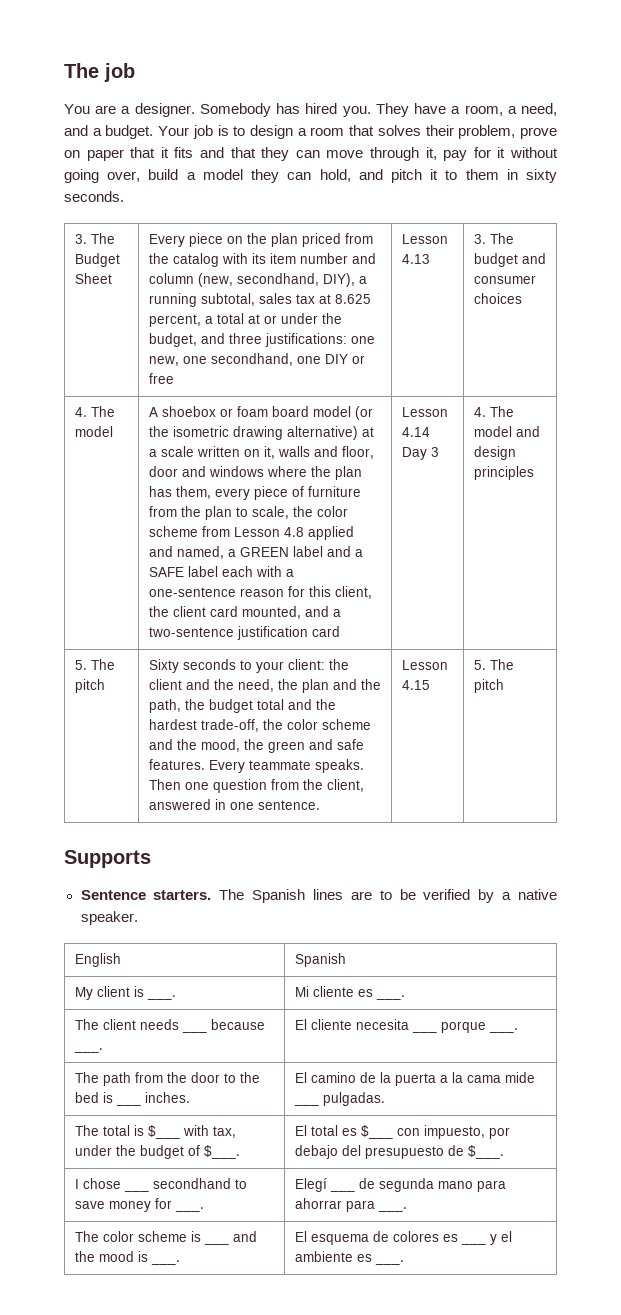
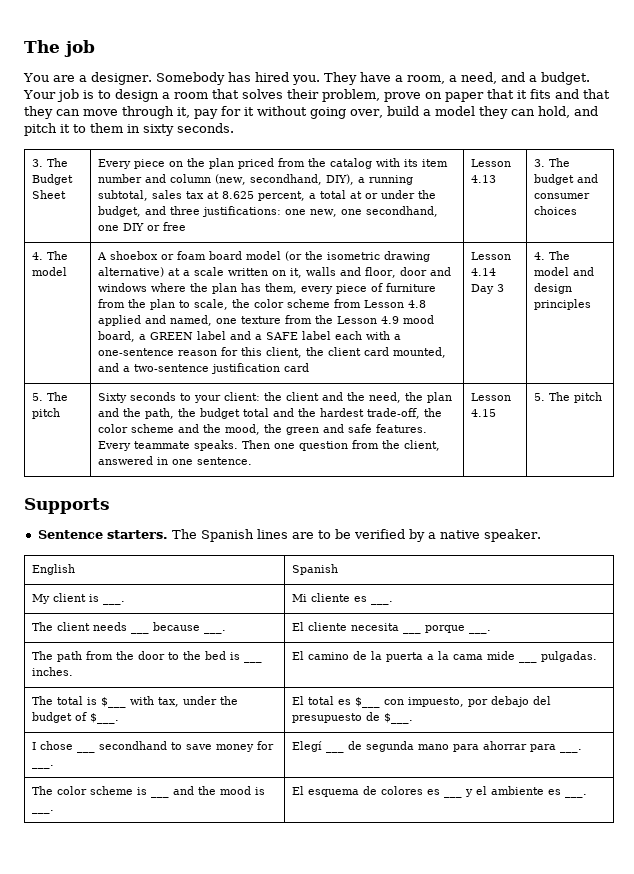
(224, 552) none -> [216,315,435,324] [98,331,136,342] one texture from the Lesson 4.9 mood board,

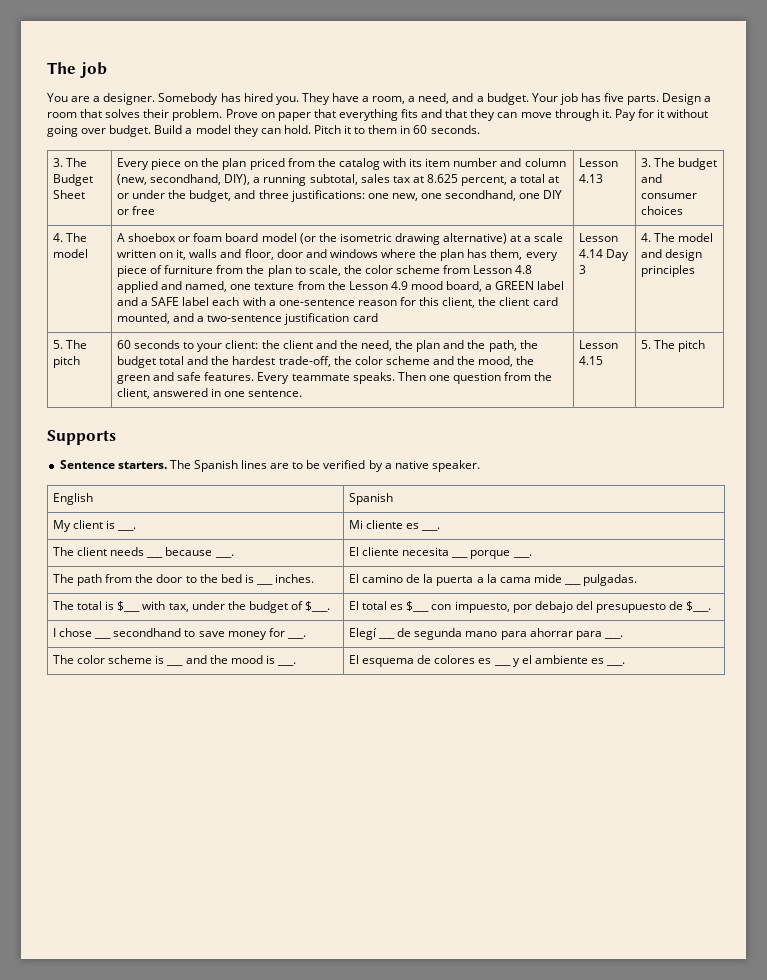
[82,89,159,102] is to design -> [580,93,702,105] has five parts. Design
[321,89,421,102] problem, prove -> [172,109,258,121] problem. Prove
[516,90,527,99] it -> [338,109,398,121] everything
[177,107,218,119] it, pay -> [601,109,636,121] it. Pay
[350,106,419,118] over, build -> [81,125,183,137] over budget. Build
[537,106,598,118] [24,123,57,136] hold, and pitch -> [283,125,341,134] hold. Pitch
[143,124,174,136] sixty -> [413,125,428,134] 60
[98,393,128,403] Sixty -> [117,340,132,349] 60

